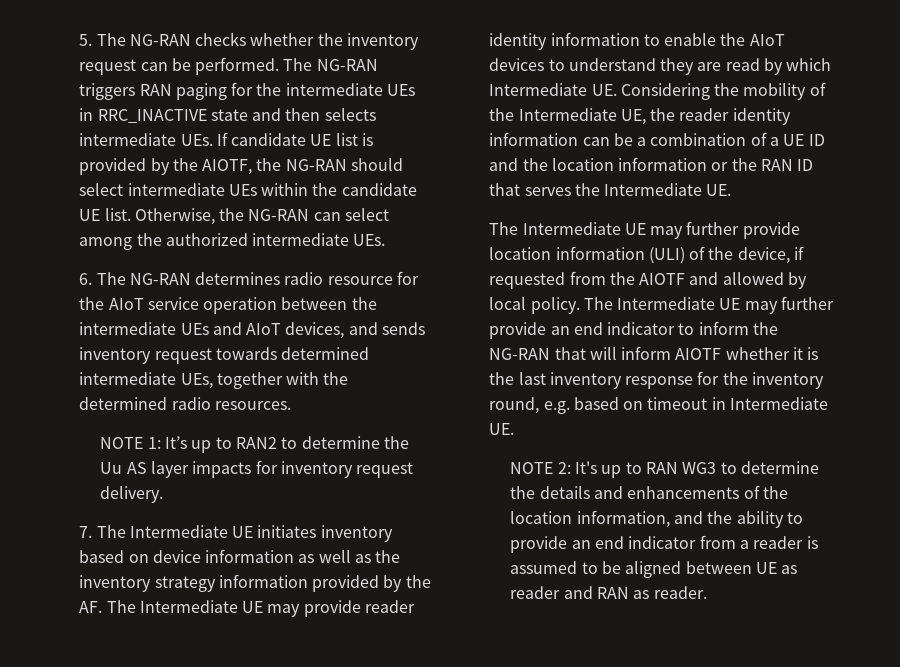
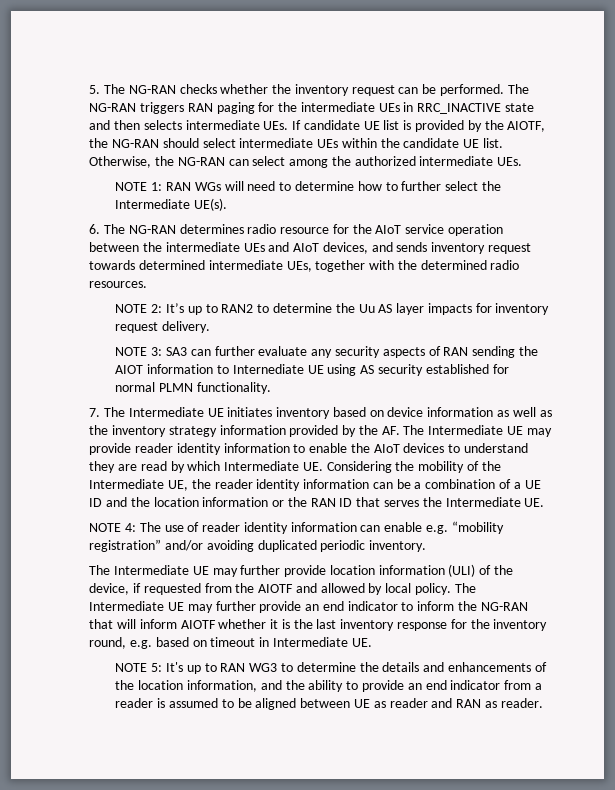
(386, 240) none -> [115,181,501,191] [115,198,228,211] // NOTE 1: RAN WGs will need to determine how to further select the Intermediate UE(s).
[147,437,161,449] 1: -> [151,304,163,313] 2:
(164, 494) none -> [115,346,538,358] [115,364,509,376] [115,382,272,394] // NOTE 3: SA3 can further evaluate any security aspects of RAN sending the AIOT information to Internediate UE using AS security established for normal PLMN functionality.
(732, 190) none -> [89,521,504,534] [89,539,427,552] // NOTE 4: The use of reader identity information can enable e.g. “mobility registration” and/or avoiding duplicated periodic inventory.
[557,462,571,474] 2: -> [151,663,163,672] 5:

